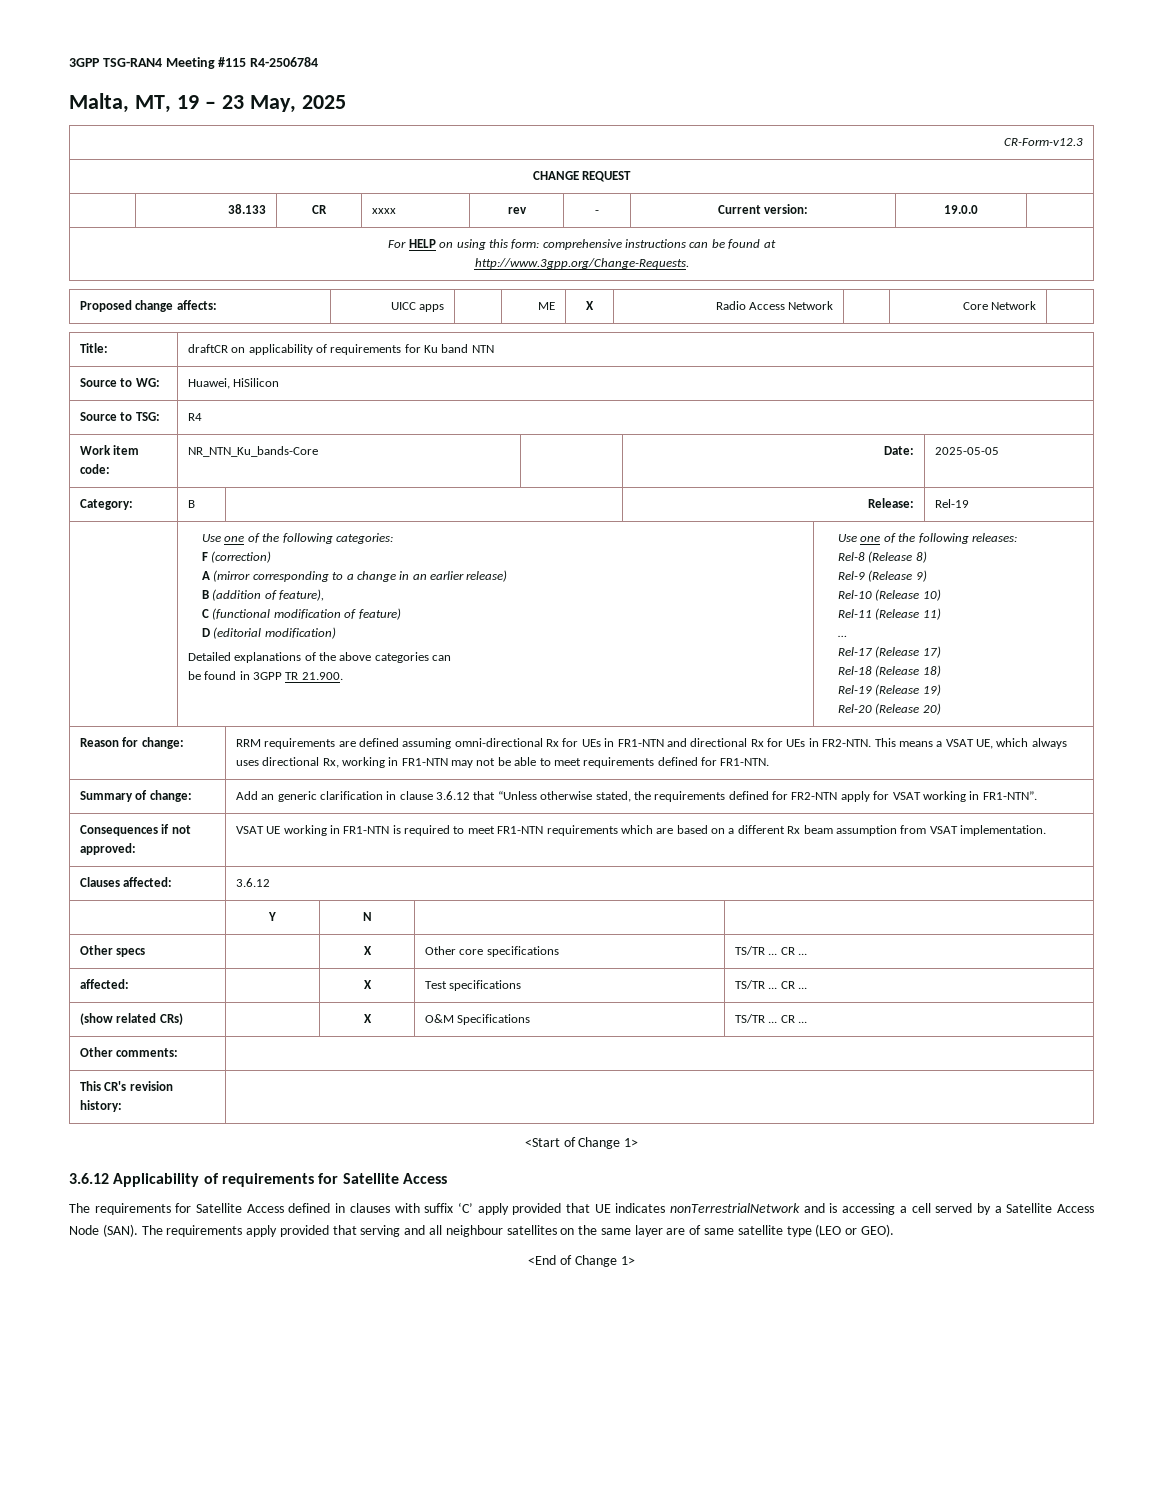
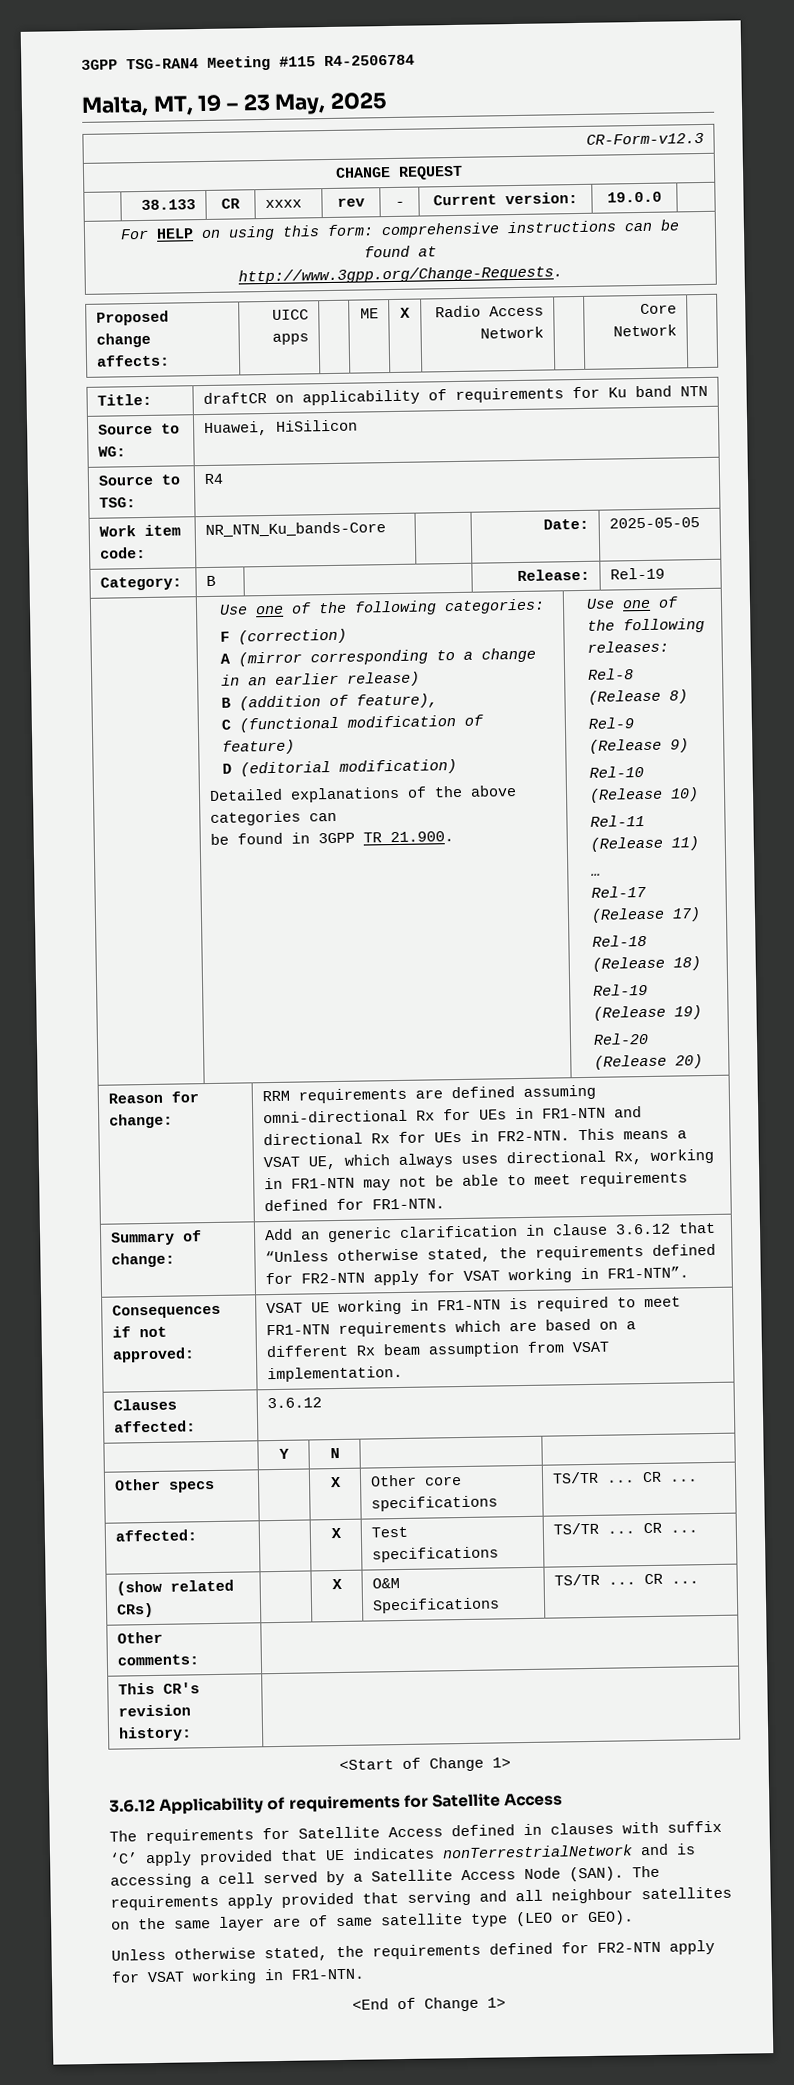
(894, 1230) none -> [111,1940,715,1962] [111,1968,365,1985] // Unless otherwise stated, the requirements defined for FR2-NTN apply for VSAT working in FR1-NTN.

